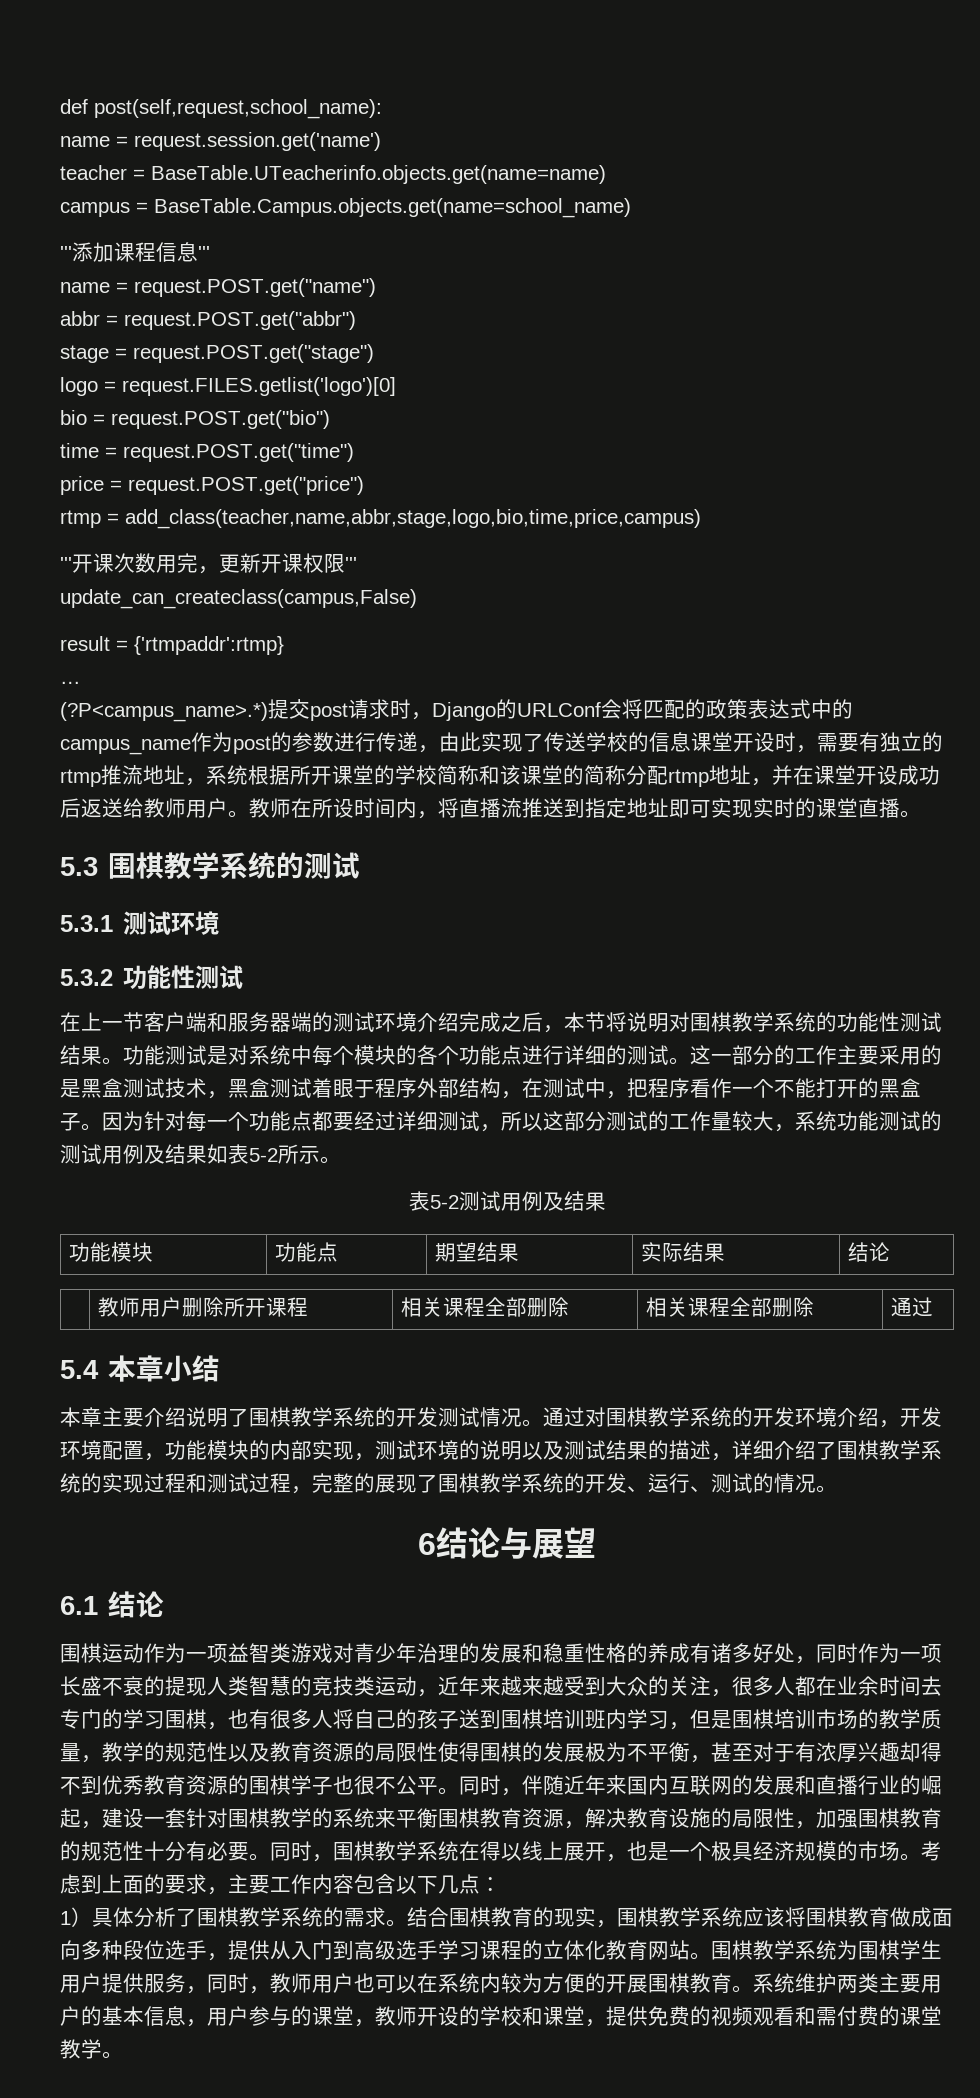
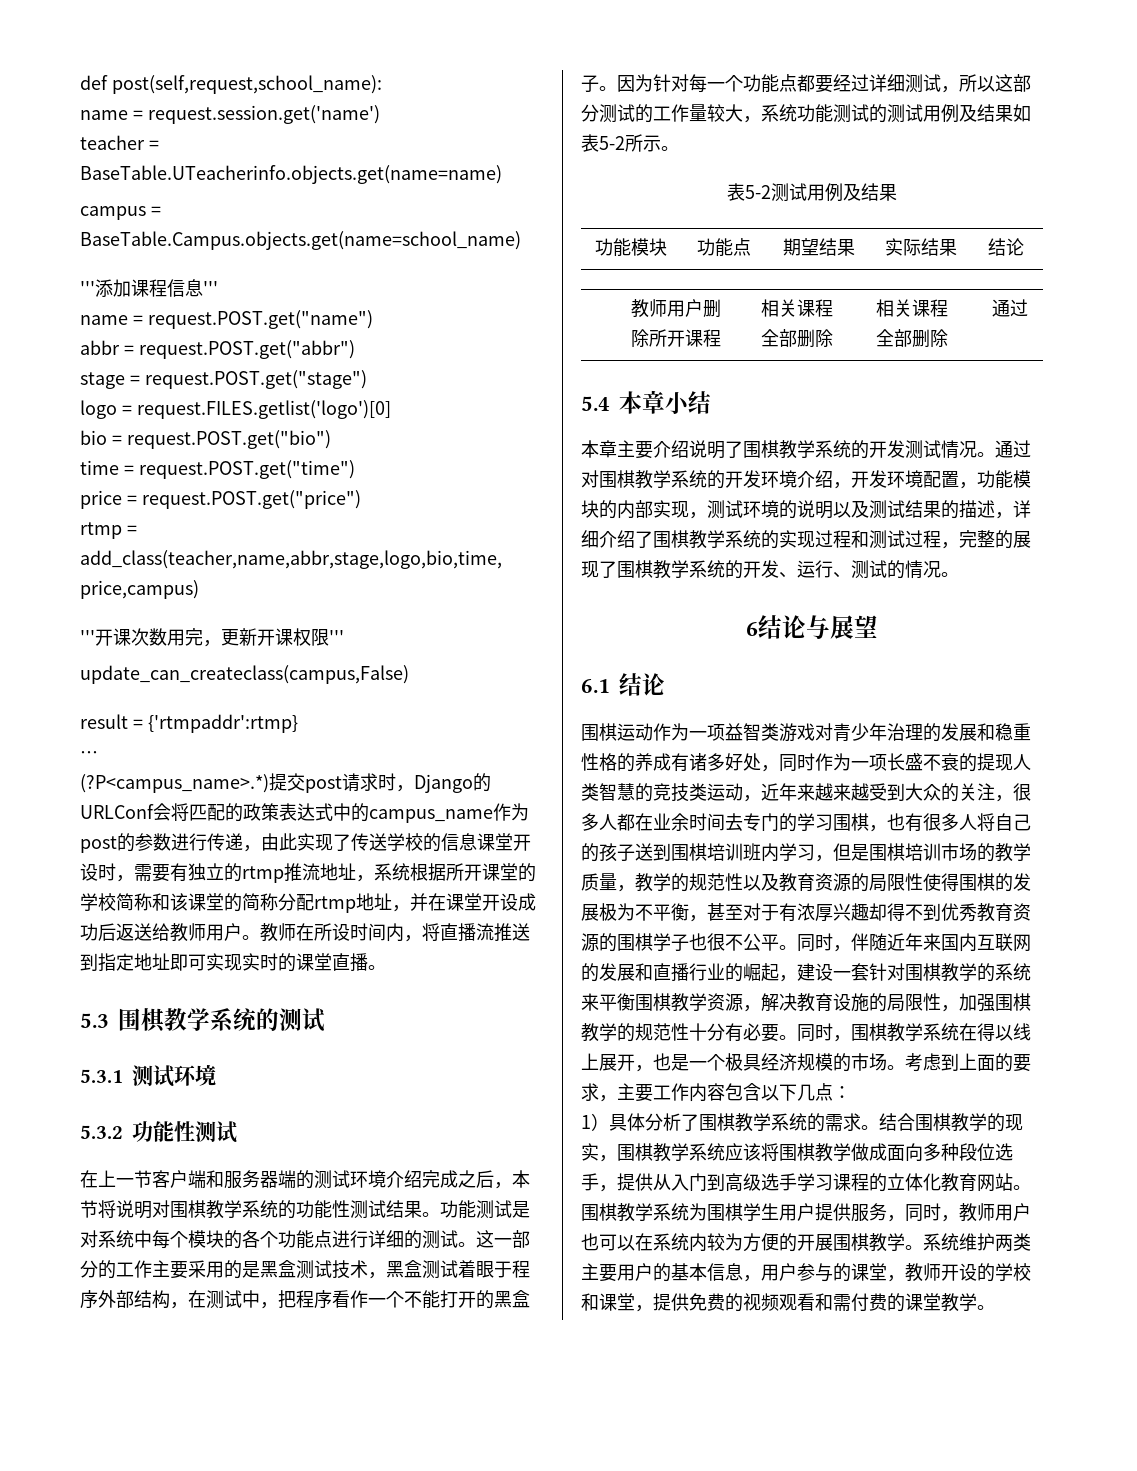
[501,1808,522,1828] 育 -> [689,993,707,1011] 学
[921,1808,942,1828] 育 -> [599,1023,617,1041] 学
[512,1907,533,1927] 育 -> [969,1113,987,1131] 学
[869,1907,890,1927] 育 -> [833,1143,851,1161] 学
[711,1973,732,1993] 育 -> [887,1233,905,1251] 学

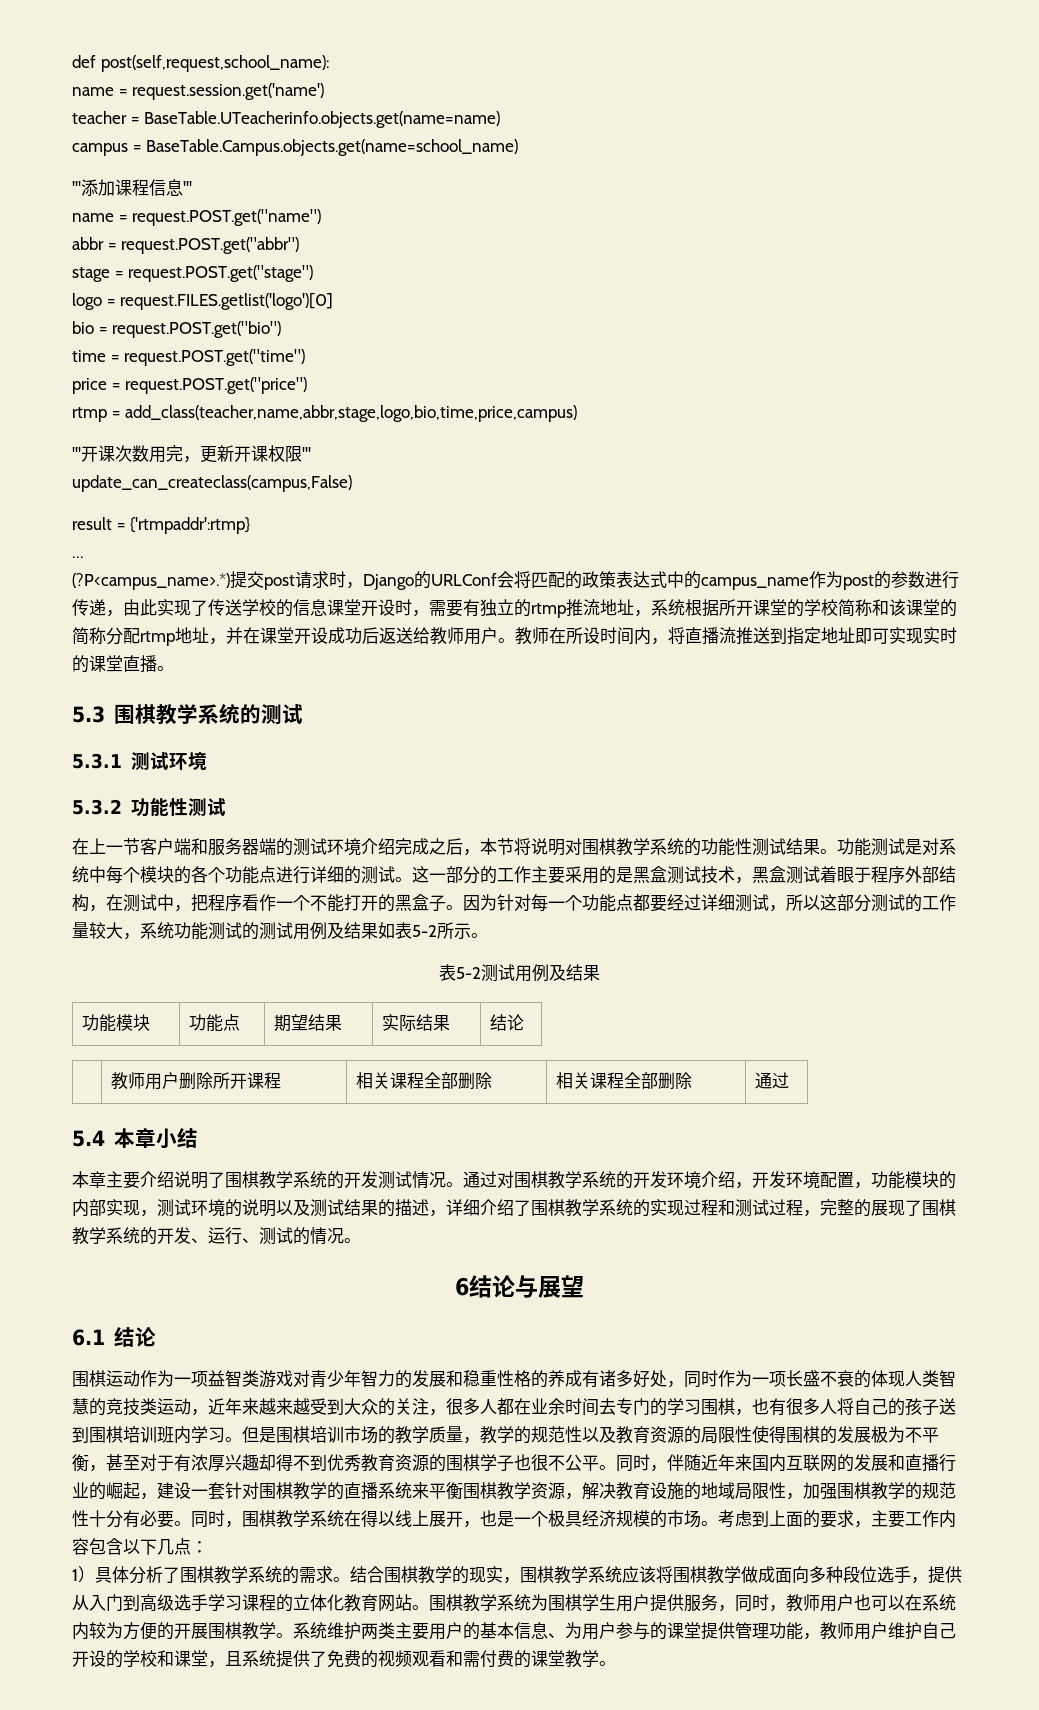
[887,723,923,741] 治理 -> [361,1370,395,1387] 智力
[977,753,995,771] 提 -> [871,1370,888,1387] 体
[815,855,833,862] ， -> [225,1437,242,1442] 。
(995, 972) none -> [344,1482,378,1500] 直播
(887, 1002) none -> [701,1482,735,1499] 地域
[743,1275,761,1282] ， -> [548,1622,582,1639] 、为
[887,1263,941,1282] ，教师 -> [701,1622,956,1640] 提供管理功能，教师用户维护自己
[653,1293,689,1311] 提供 -> [225,1650,327,1668] 且系统提供了

